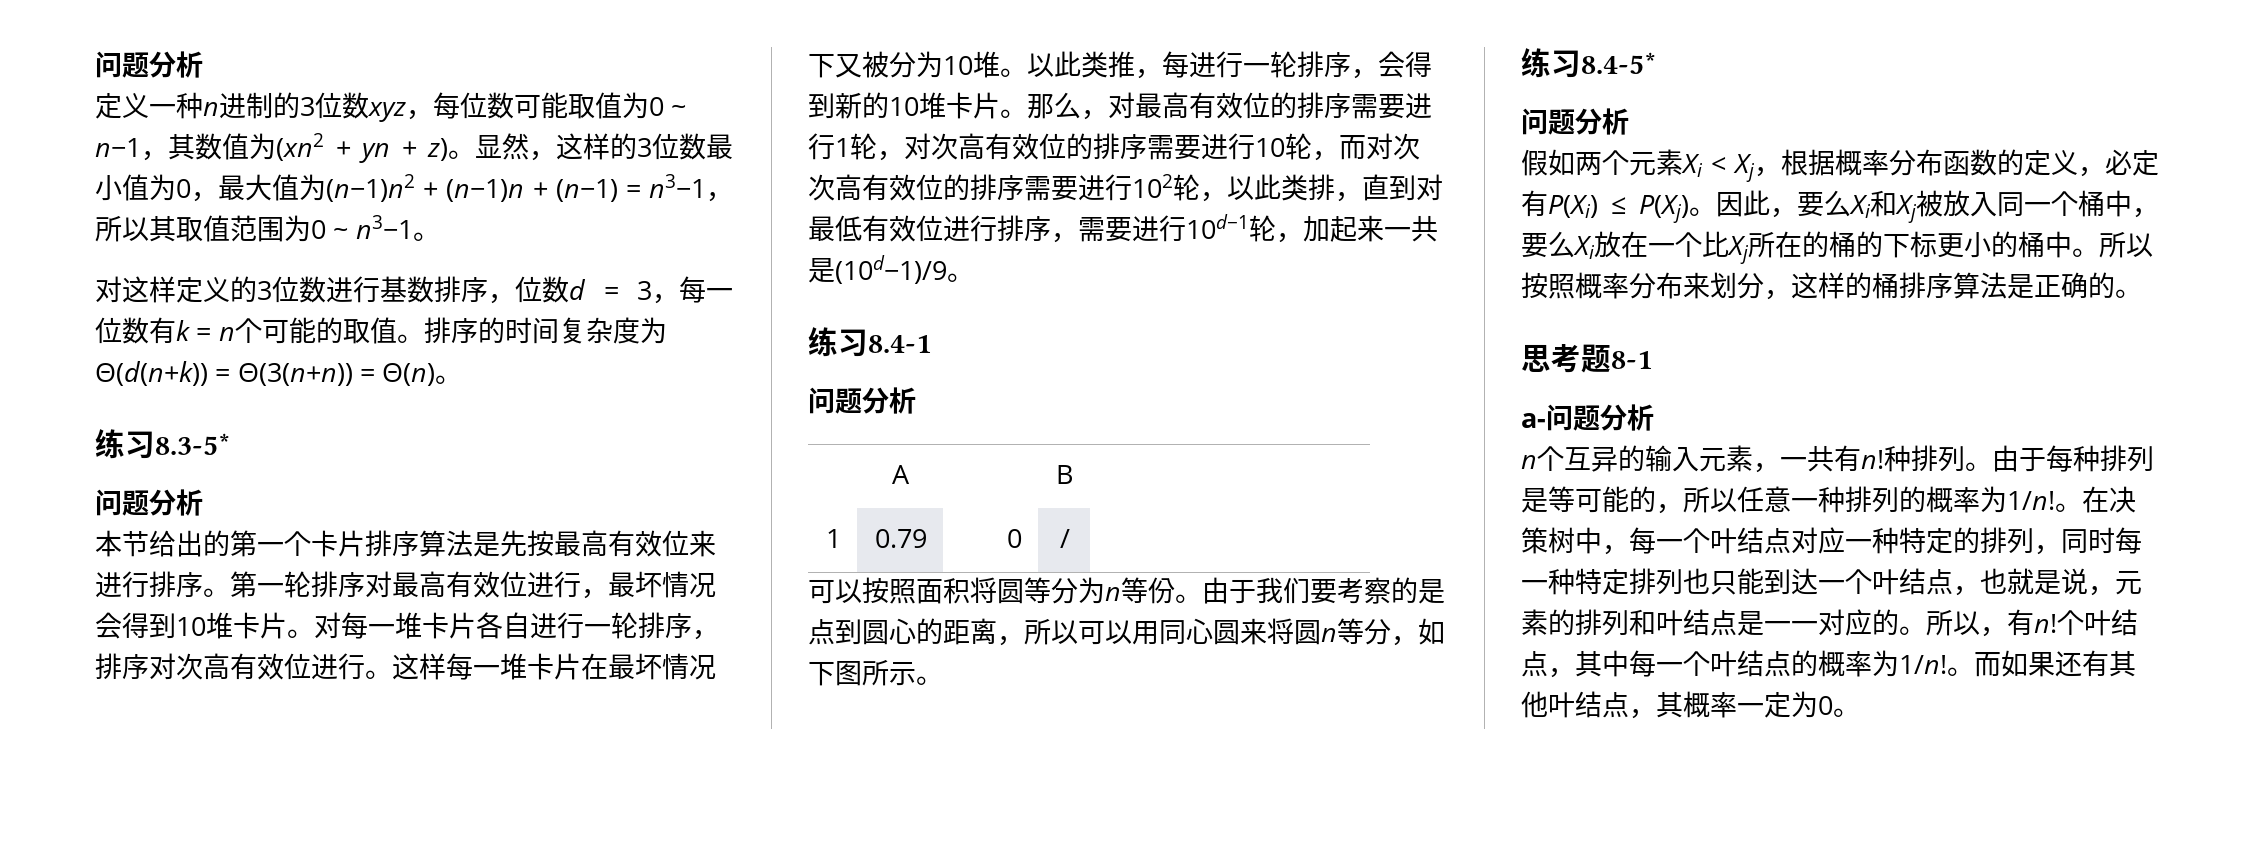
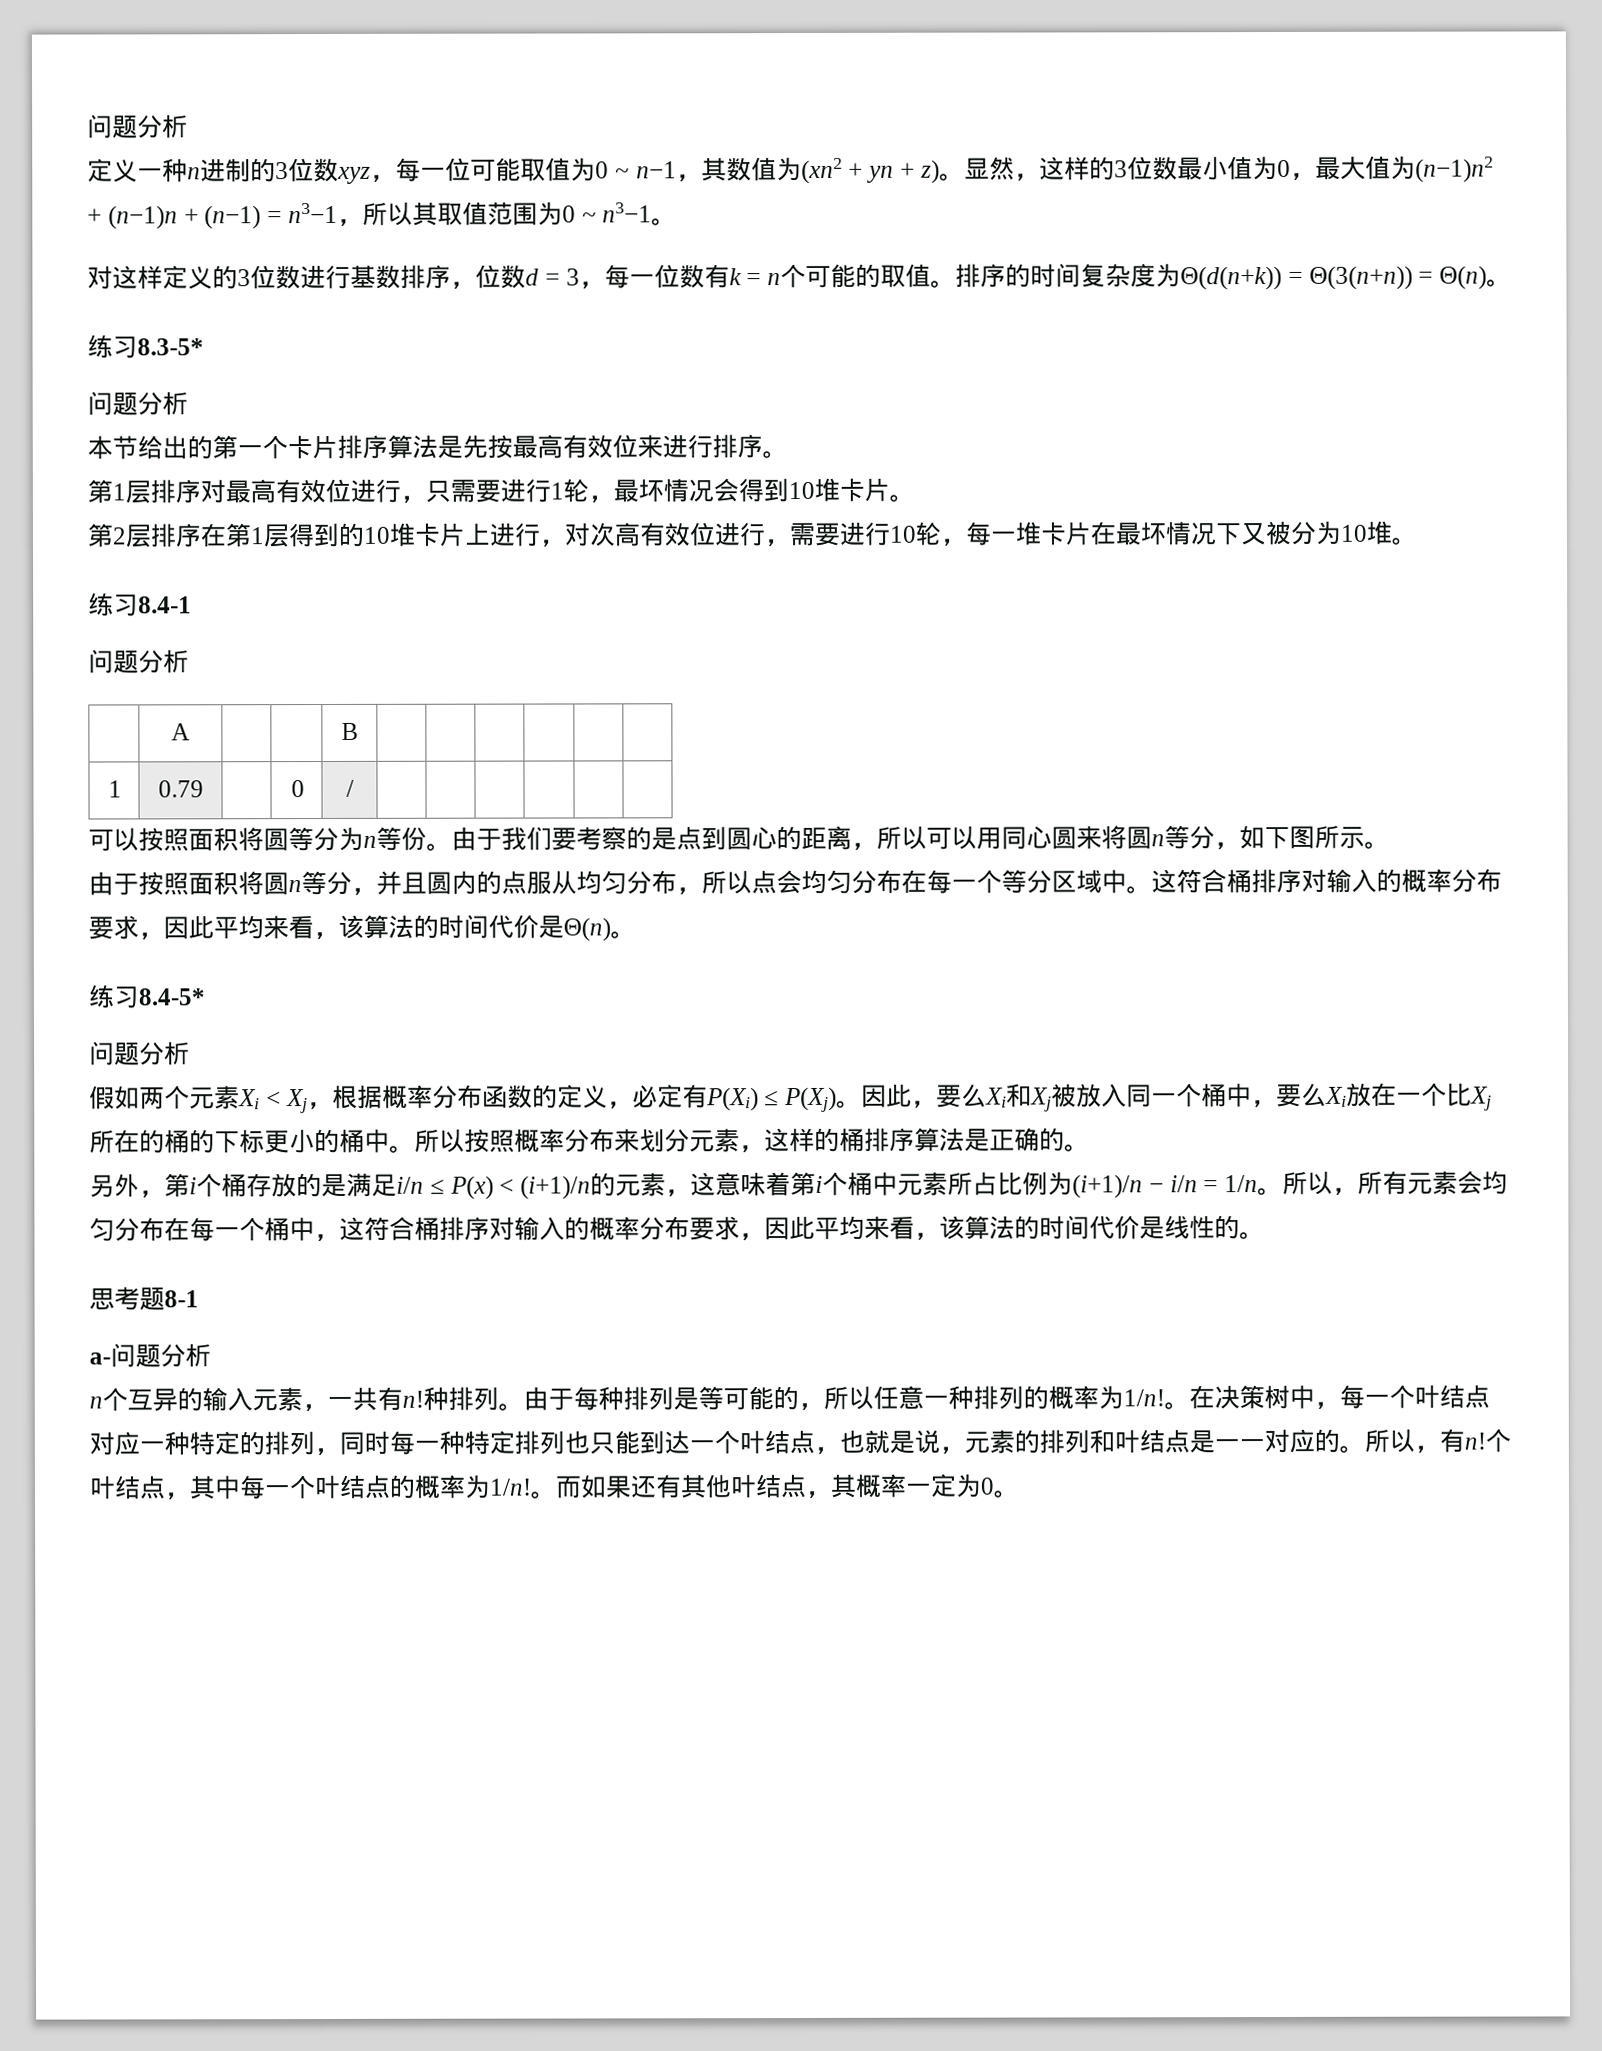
[460,92,514,119] 位数 -> [420,157,471,182] 一位
[230,571,311,598] 第一轮 -> [87,479,151,504] // 第1层
(608, 594) none -> [425,478,614,504] 只需要进行1轮，
[314,612,719,640] [95,653,446,680] 对每一堆卡片各自进行一轮排序，排序对次高有效位进行。这样 -> [87,521,966,548] // 第2层排序在第1层得到的10堆卡片上进行，对次高有效位进行，需要进行10轮，
[1027,51,1432,79] [808,92,1432,120] [808,133,1420,161] [808,174,1443,202] [808,214,1438,243] [808,255,974,284] 以此类推，每进行一轮排序，会得到新的10堆卡片。那么，对最高有效位的排序需要进行1轮，对次高有效位的排序需要进行10轮，而对次次高有效位的排序需要进行102轮，以此类排，直到对最低有效位进行排序，需要进行10d−1轮，加起来一共是(10d−1)/9。 -> (1417, 541) none
(943, 680) none -> [88,868,1502,896] [88,914,636,942] // 由于按照面积将圆n等分，并且圆内的点服从均匀分布，所以点会均匀分布在每一个等分区域中。这符合桶排序对输入的概率分布要求，因此平均来看，该算法的时间代价是Θ(n)。
(1764, 286) none -> [689,1128,740,1153] 元素
(2142, 293) none -> [89,1170,1508,1200] [89,1215,1265,1243] // 另外，第i个桶存放的是满足i/n ≤ P(x) < (i+1)/n的元素，这意味着第i个桶中元素所占比例为(i+1)/n − i/n = 1/n。所以，所有元素会均匀分布在每一个桶中，这符合桶排序对输入的概率分布要求，因此平均来看，该算法的时间代价是线性的。

